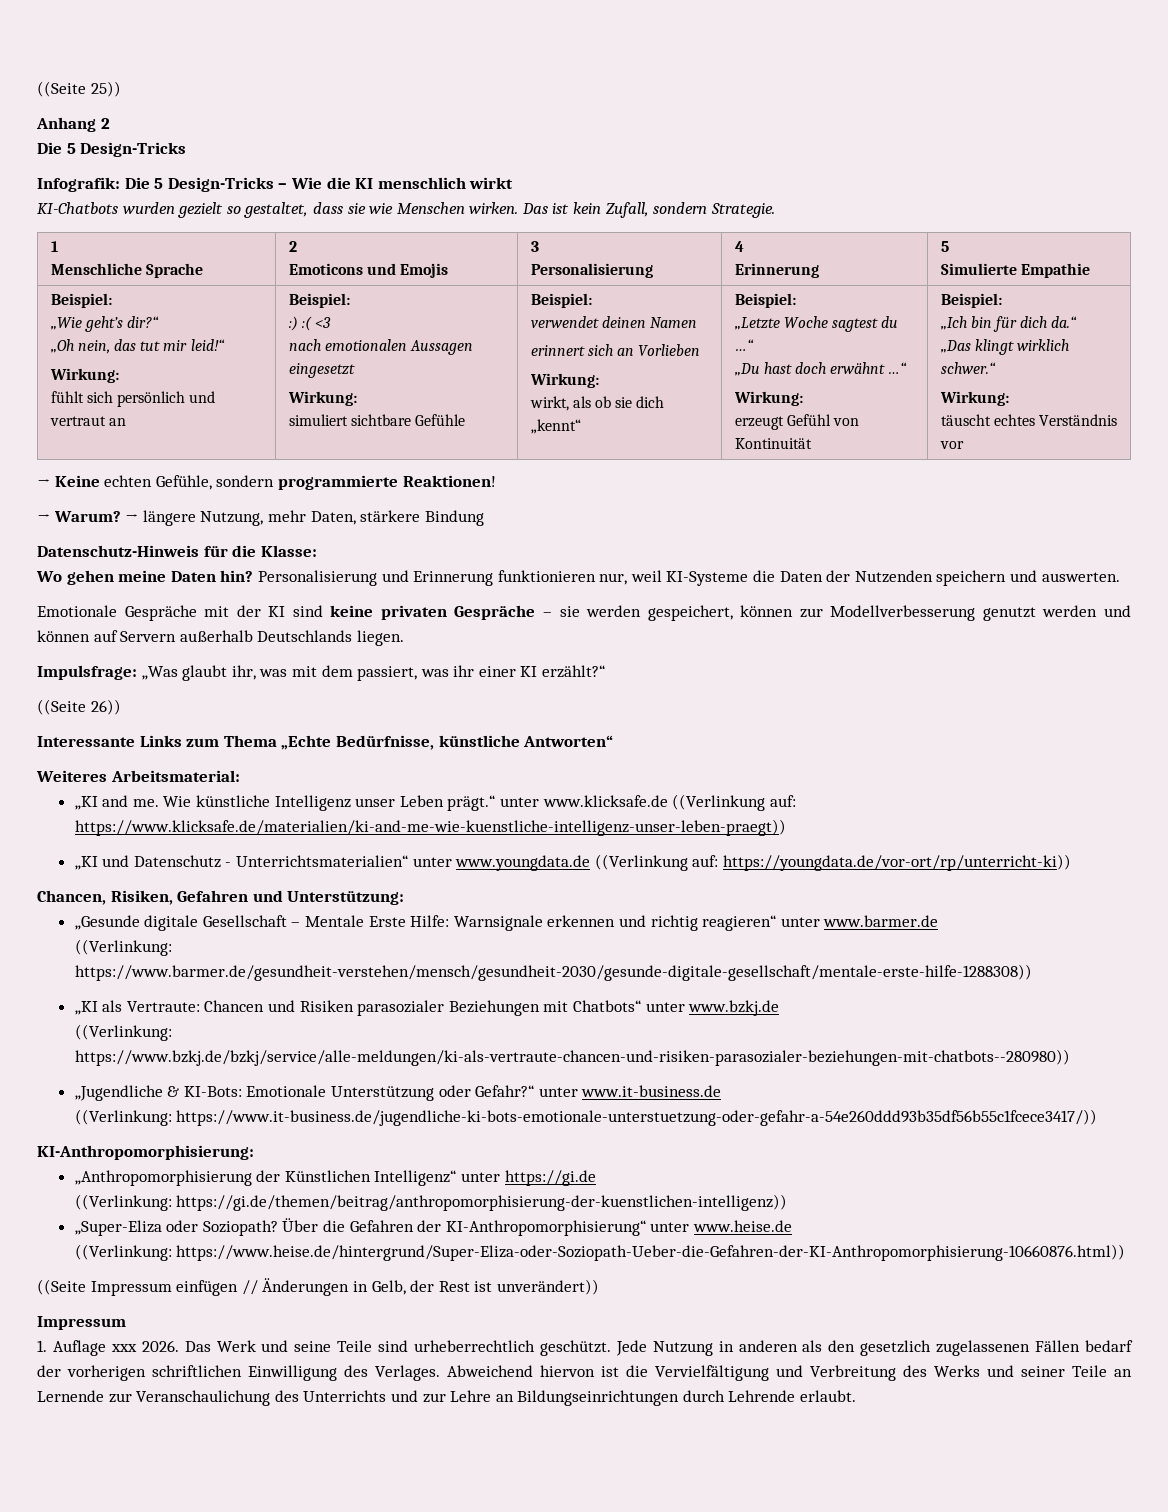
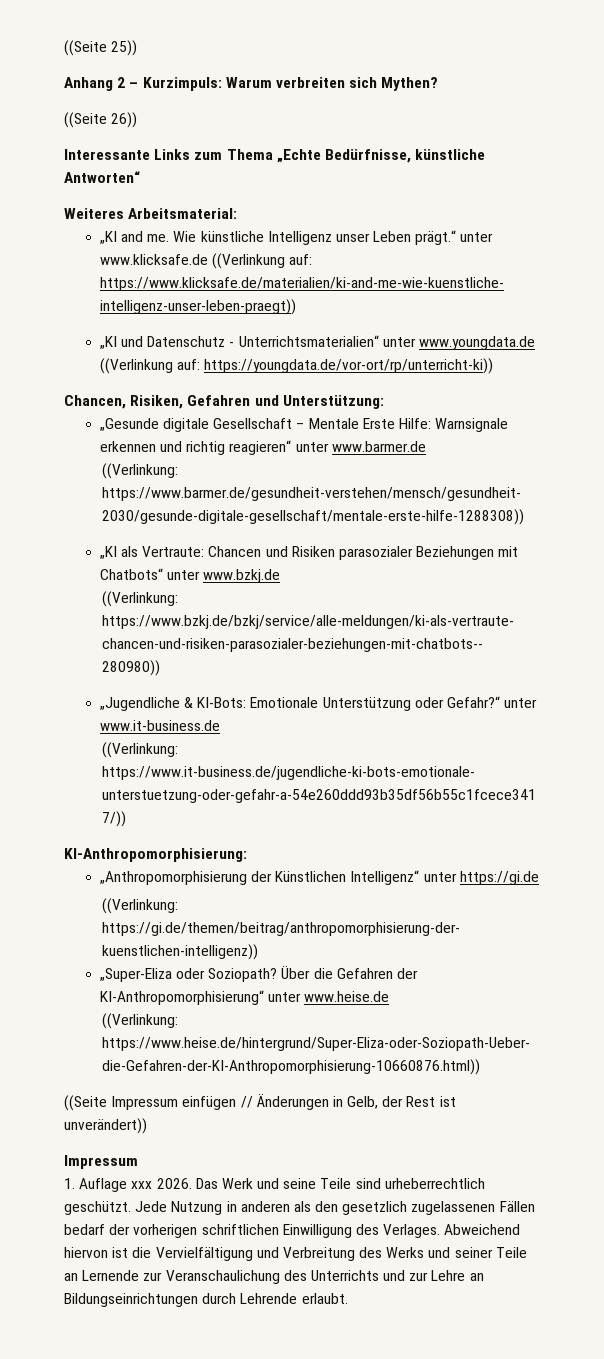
[37,142,187,157] [37,177,514,192] [37,202,775,218] [50,241,58,252] [50,263,203,278] [288,241,297,252] [288,263,448,278] [530,241,539,252] [530,263,653,278] [734,241,744,252] [734,263,819,278] [940,241,949,252] [940,263,1090,278] [50,293,112,308] [50,316,159,332] [50,339,225,354] [49,368,119,383] [50,391,216,407] [49,416,126,426] [288,293,350,308] [288,316,331,331] [288,339,473,355] [288,363,355,378] [287,391,357,406] [288,414,465,426] [530,293,592,308] [530,316,697,328] [530,344,701,356] [529,373,599,388] [529,396,665,411] [530,419,581,434] [734,293,796,308] [734,316,899,332] [734,339,754,351] [734,362,908,376] [733,391,803,406] [734,414,859,430] [734,438,812,449] [940,293,1002,308] [940,316,1078,332] [940,339,1069,355] [940,362,996,374] [939,391,1009,406] [940,414,1117,426] [939,441,964,449] [37,475,496,490] [37,510,484,526] [37,545,317,557] [36,570,1120,586] [37,605,1131,621] [37,630,404,646] [37,665,606,681] // Die 5 Design-Tricks // Infografik: Die 5 Design-Tricks – Wie die KI menschlich wirkt // KI-Chatbots wurden gezielt so gestaltet, dass sie wie Menschen wirken. Das ist kein Zufall, sondern Strategie. // 1 // Menschliche Sprache | 2 // Emoticons und Emojis | 3 // Personalisierung | 4 // Erinnerung | 5 // Simulierte Empathie // Beispiel: // „Wie geht’s dir?“ // „Oh nein, das tut mir leid!“ // Wirkung: // fühlt sich persönlich und vertraut an | Beispiel: // :) :( <3 // nach emotionalen Aussagen eingesetzt // Wirkung: // simuliert sichtbare Gefühle | Beispiel: // verwendet deinen Namen // erinnert sich an Vorlieben // Wirkung: // wirkt, als ob sie dich „kennt“ | Beispiel: // „Letzte Woche sagtest du …“ // „Du hast doch erwähnt …“ // Wirkung: // erzeugt Gefühl von Kontinuität | Beispiel: // „Ich bin für dich da.“ // „Das klingt wirklich schwer.“ // Wirkung: // täuscht echtes Verständnis vor // → Keine echten Gefühle, sondern programmierte Reaktionen! // → Warum? → längere Nutzung, mehr Daten, stärkere Bindung // Datenschutz-Hinweis für die Klasse: // Wo gehen meine Daten hin? Personalisierung und Erinnerung funktionieren nur, weil KI-Systeme die Daten der Nutzenden speichern und auswerten. // Emotionale Gespräche mit der KI sind keine privaten Gespräche – sie werden gespeichert, können zur Modellverbesserung genutzt werden und können auf Servern außerhalb Deutschlands liegen. // Impulsfrage: „Was glaubt ihr, was mit dem passiert, was ihr einer KI erzählt?“ -> [129,77,439,91] – Kurzimpuls: Warum verbreiten sich Mythen?

